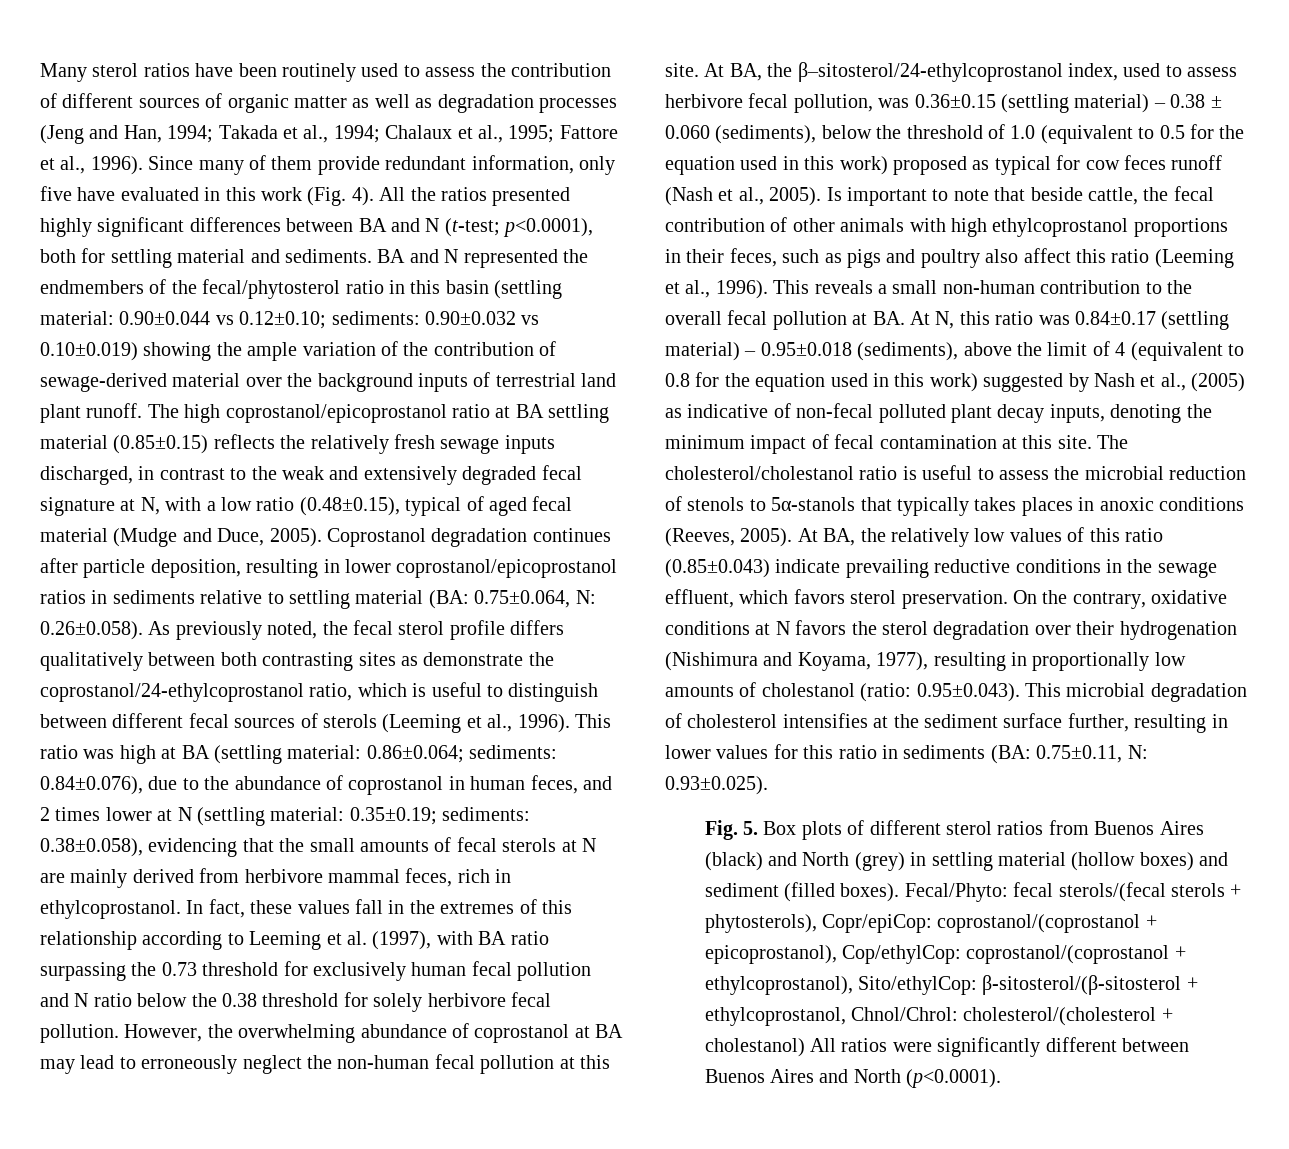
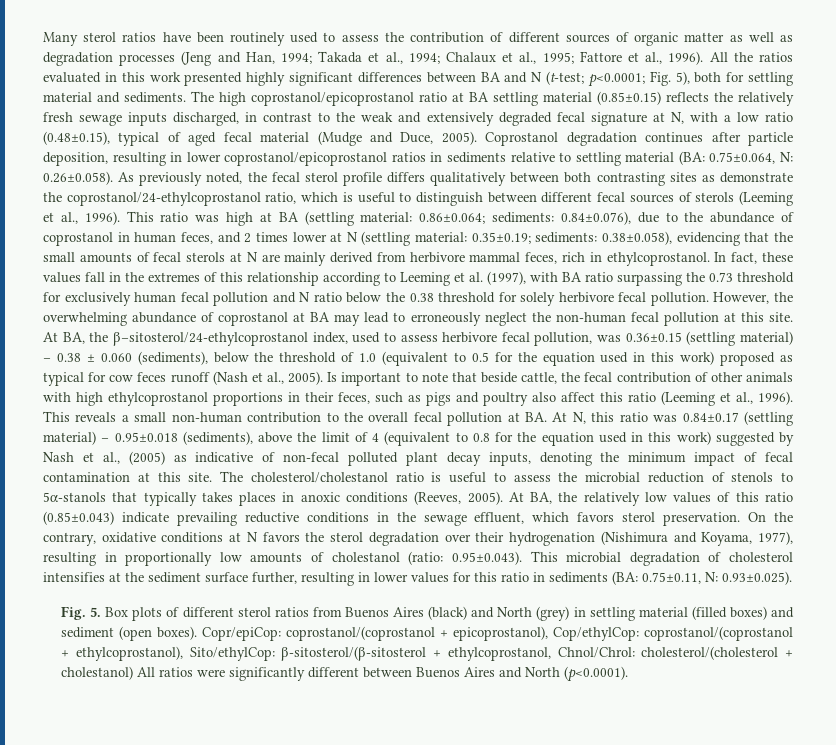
[148,155,615,175] [40,186,487,206] Since many of them provide redundant information, only five have evaluated in this work (Fig. 4). All the ratios -> [709,52,794,62] [43,72,181,83] All the ratios evaluated in this work
[503,218,594,237] p<0.0001), -> [587,71,690,87] p<0.0001; Fig. 5),
[377,249,588,268] [40,279,563,299] [40,311,540,329] [40,341,557,361] [40,372,617,392] [40,403,143,423] BA and N represented the endmembers of the fecal/phytosterol ratio in this basin (settling material: 0.90±0.044 vs 0.12±0.10; sediments: 0.90±0.032 vs 0.10±0.019) showing the ample variation of the contribution of sewage-derived material over the background inputs of terrestrial land plant runoff. -> (186, 97) none
[1071,852,1136,871] (hollow -> [691,606,727,620] (filled
[783,882,1242,902] [704,914,817,933] (filled boxes). Fecal/Phyto: fecal sterols/(fecal sterols + phytosterols), -> [119,626,198,641] (open boxes).

